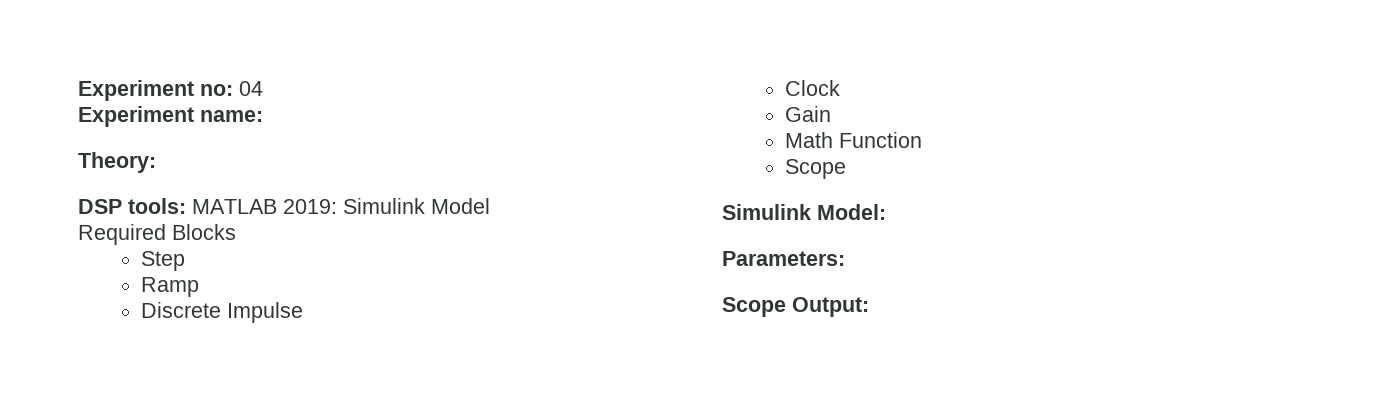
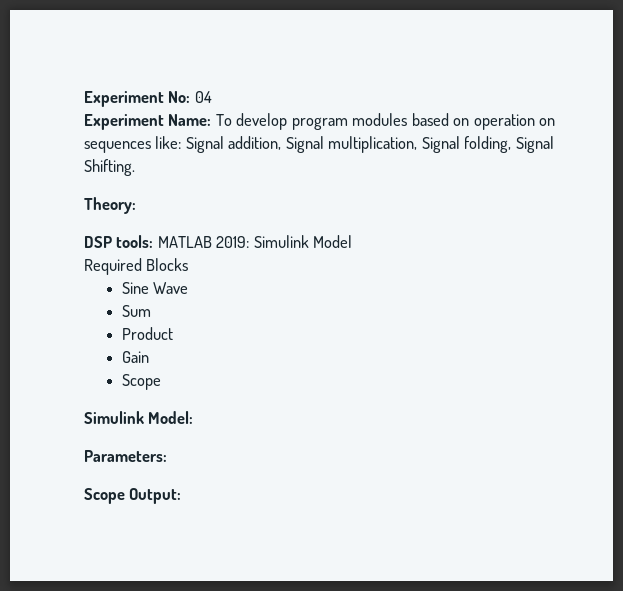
[78,80,233,101] Experiment no: -> [84,91,191,107] Experiment No:
[200,110,263,122] name: -> [168,113,556,130] [84,136,554,153] [84,159,135,176] Name: To develop program modules based on operation on sequences like: Signal addition, Signal multiplication, Signal folding, Signal Shifting.
[141,251,186,271] [141,277,200,297] [141,302,304,323] [785,80,841,96] Step // Ramp // Discrete Impulse // Clock -> [121,282,188,294] [121,305,151,317] [121,327,173,340] Sine Wave // Sum // Product
[785,132,923,148] // Math Function -> (149, 357) none

